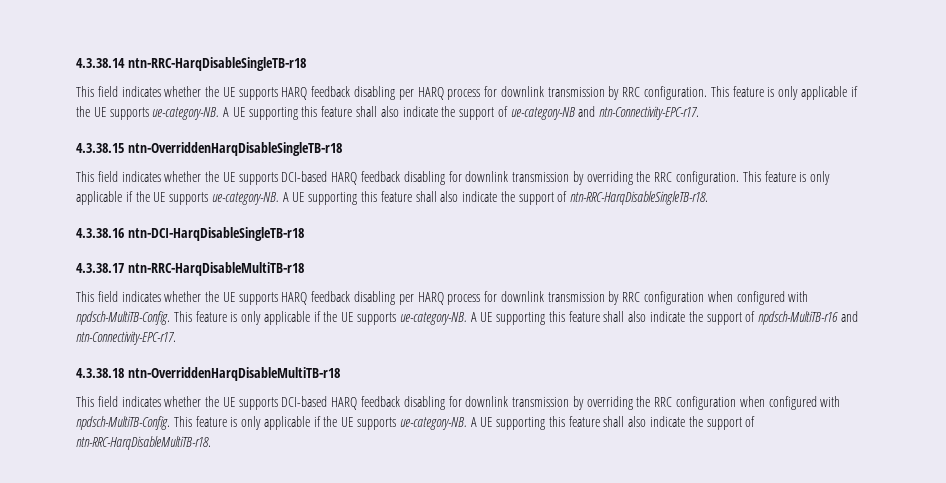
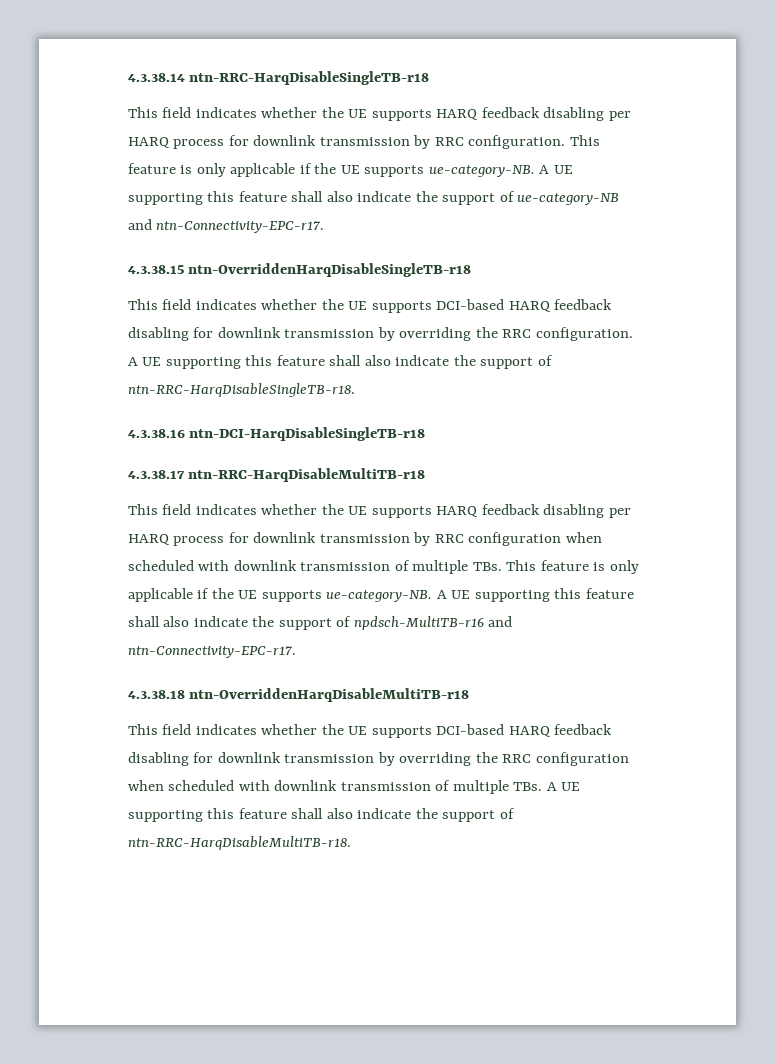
[742,171,831,185] [76,191,279,205] This feature is only applicable if the UE supports ue-category-NB. -> (633, 334) none
[736,291,809,305] [76,311,170,325] configured with npdsch-MultiTB-Config. -> [128,560,502,574] scheduled with downlink transmission of multiple TBs.
[768,396,841,410] [76,416,467,430] configured with npdsch-MultiTB-Config. This feature is only applicable if the UE supports ue-category-NB. -> [168,780,543,794] scheduled with downlink transmission of multiple TBs.

